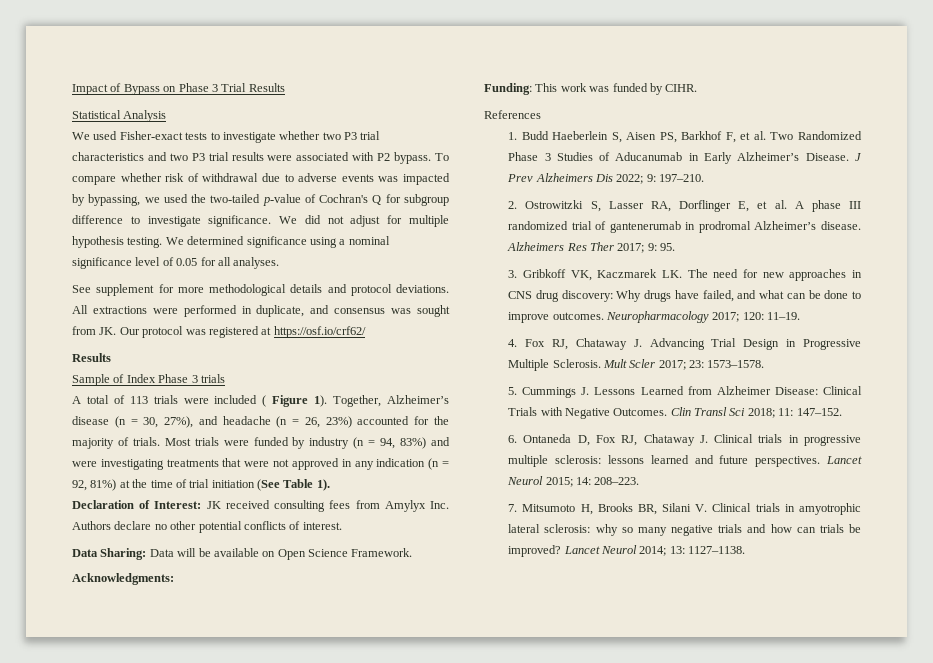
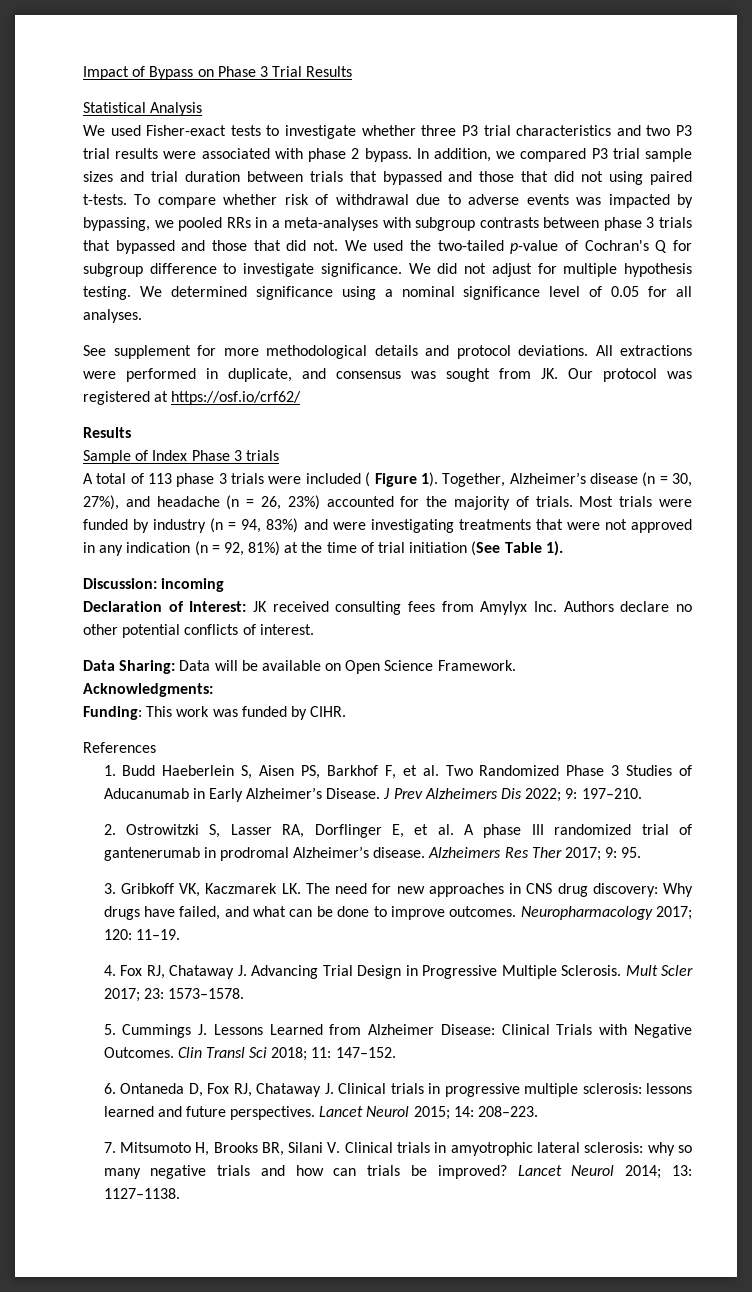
[322,132,341,140] two -> [421,125,457,136] three
[377,152,432,164] P2 bypass. -> [308,148,692,162] [83,171,693,185] [83,194,127,205] phase 2 bypass. In addition, we compared P3 trial sample sizes and trial duration between trials that bypassed and those that did not using paired t-tests.
(160, 200) none -> [178,217,693,231] [83,240,367,254] pooled RRs in a meta-analyses with subgroup contrasts between phase 3 trials that bypassed and those that did not. We
(148, 400) none -> [176,473,227,487] phase 3
(330, 485) none -> [83,578,225,592] // Discussion: incoming

